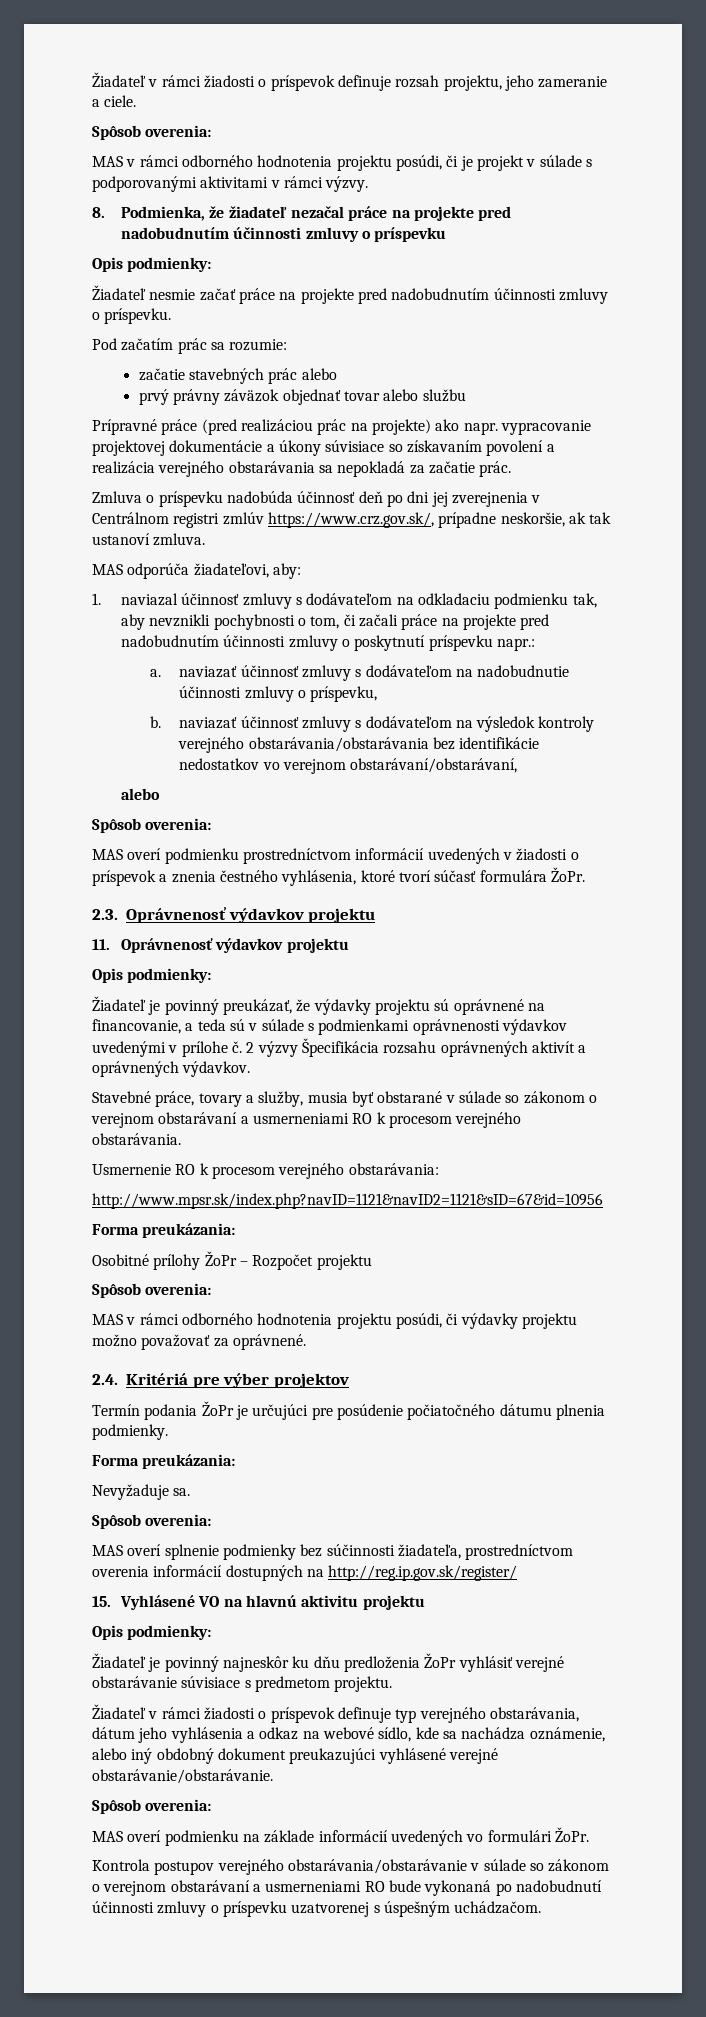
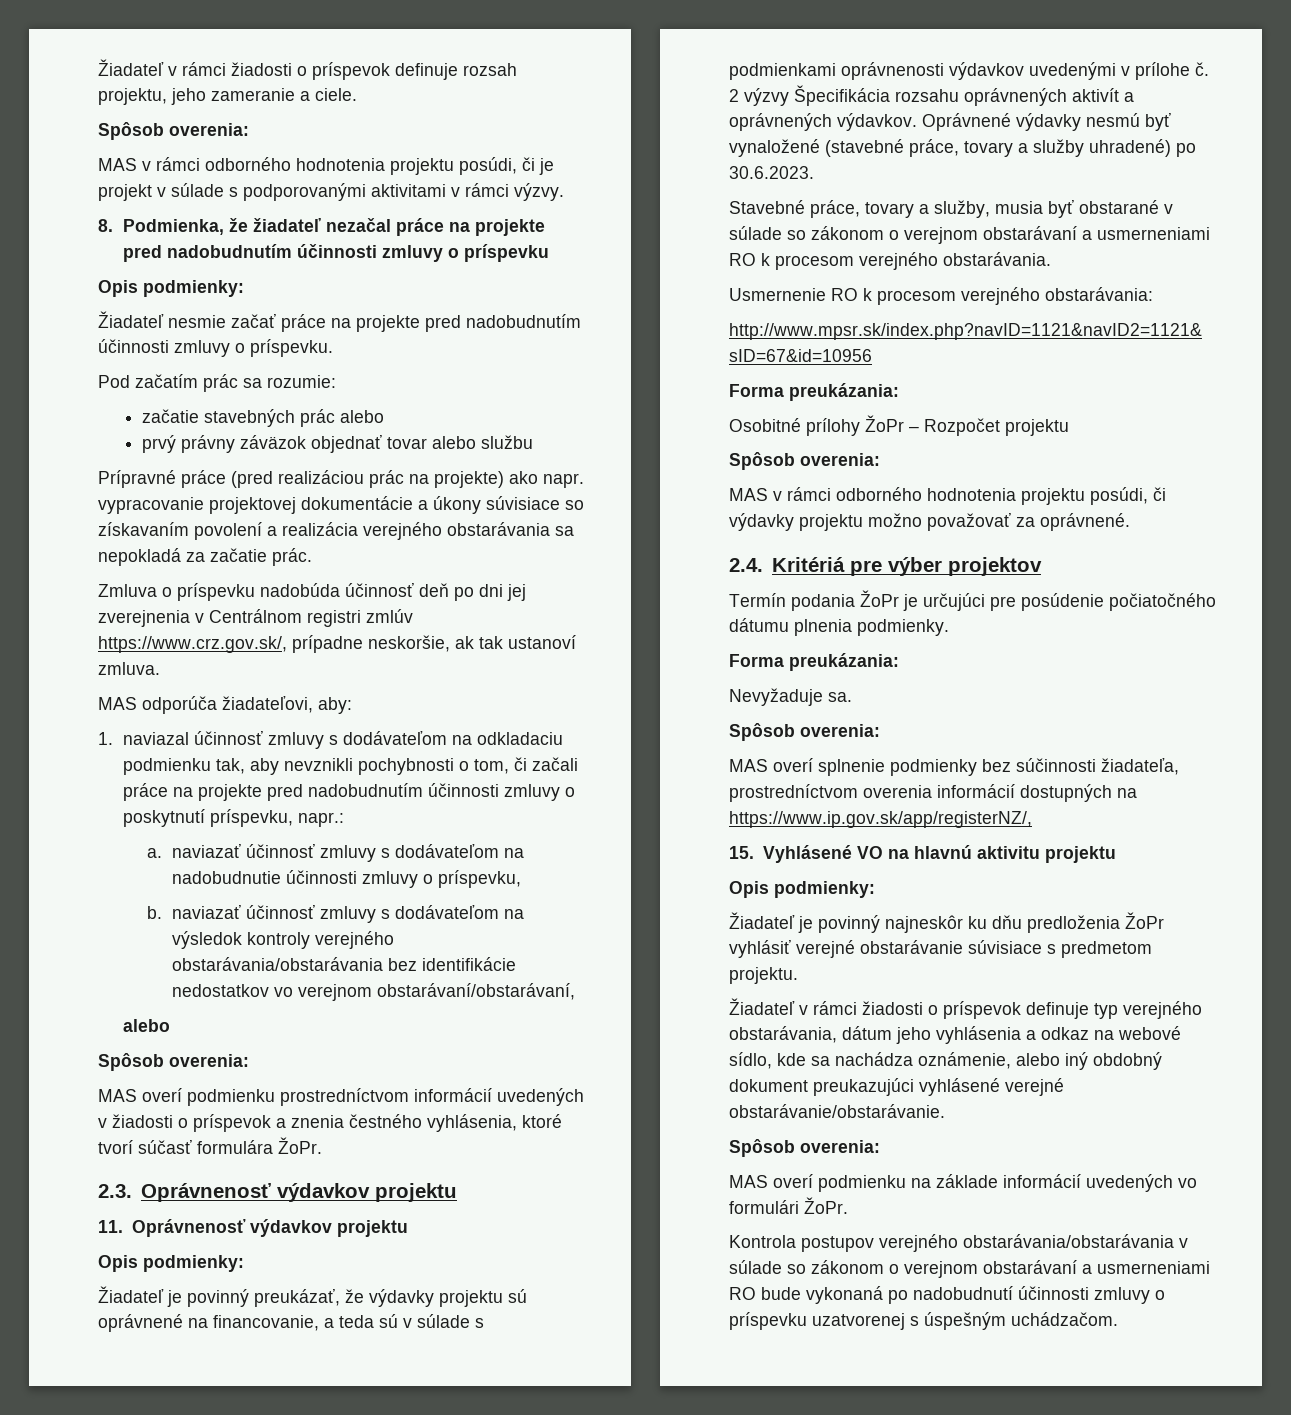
[428,635,493,651] príspevku -> [209,809,293,827] príspevku,
(251, 1069) none -> [922,113,1171,131] [729,139,1196,157] [729,166,814,179] Oprávnené výdavky nesmú byť vynaložené (stavebné práce, tovary a služby uhradené) po 30.6.2023.
[328,1565,518,1581] http://reg.ip.gov.sk/register/ -> [729,811,1032,828] https://www.ip.gov.sk/app/registerNZ/,
[287,1859,467,1874] obstarávania/obstarávanie -> [963,1234,1174,1248] obstarávania/obstarávania

